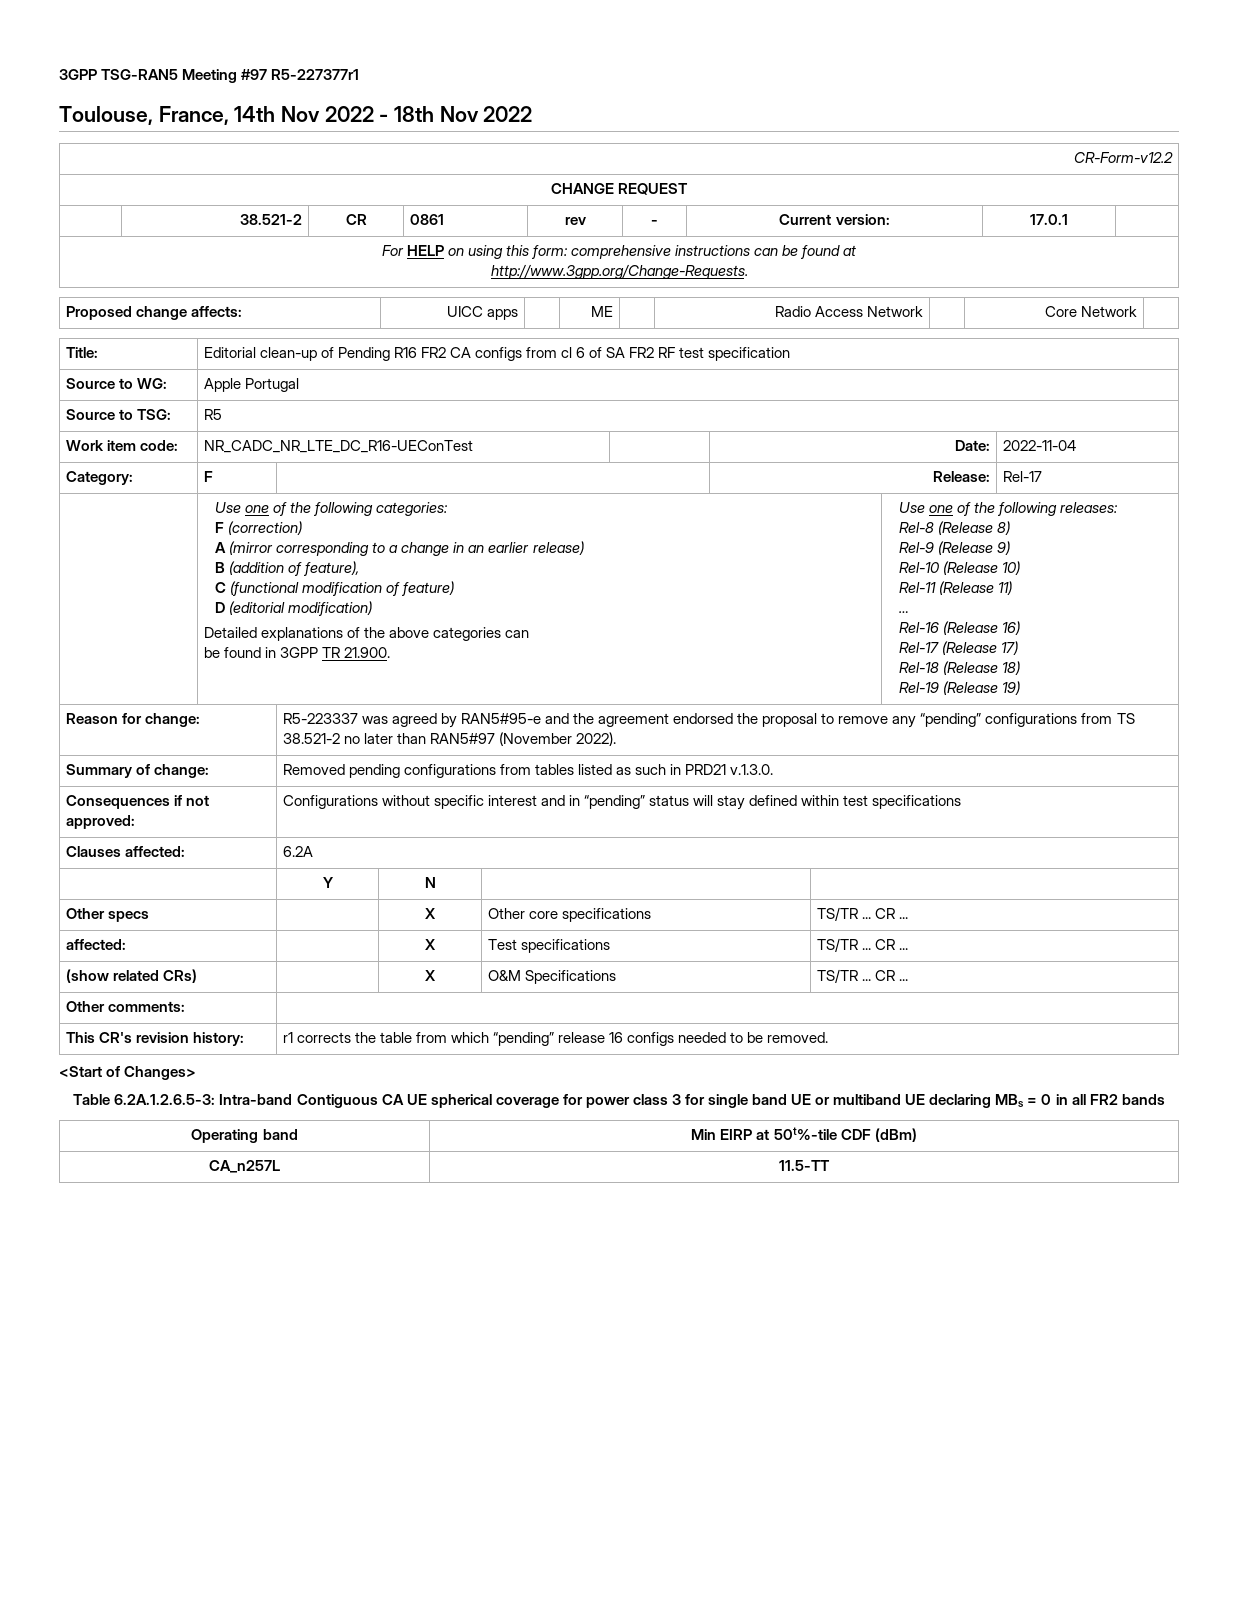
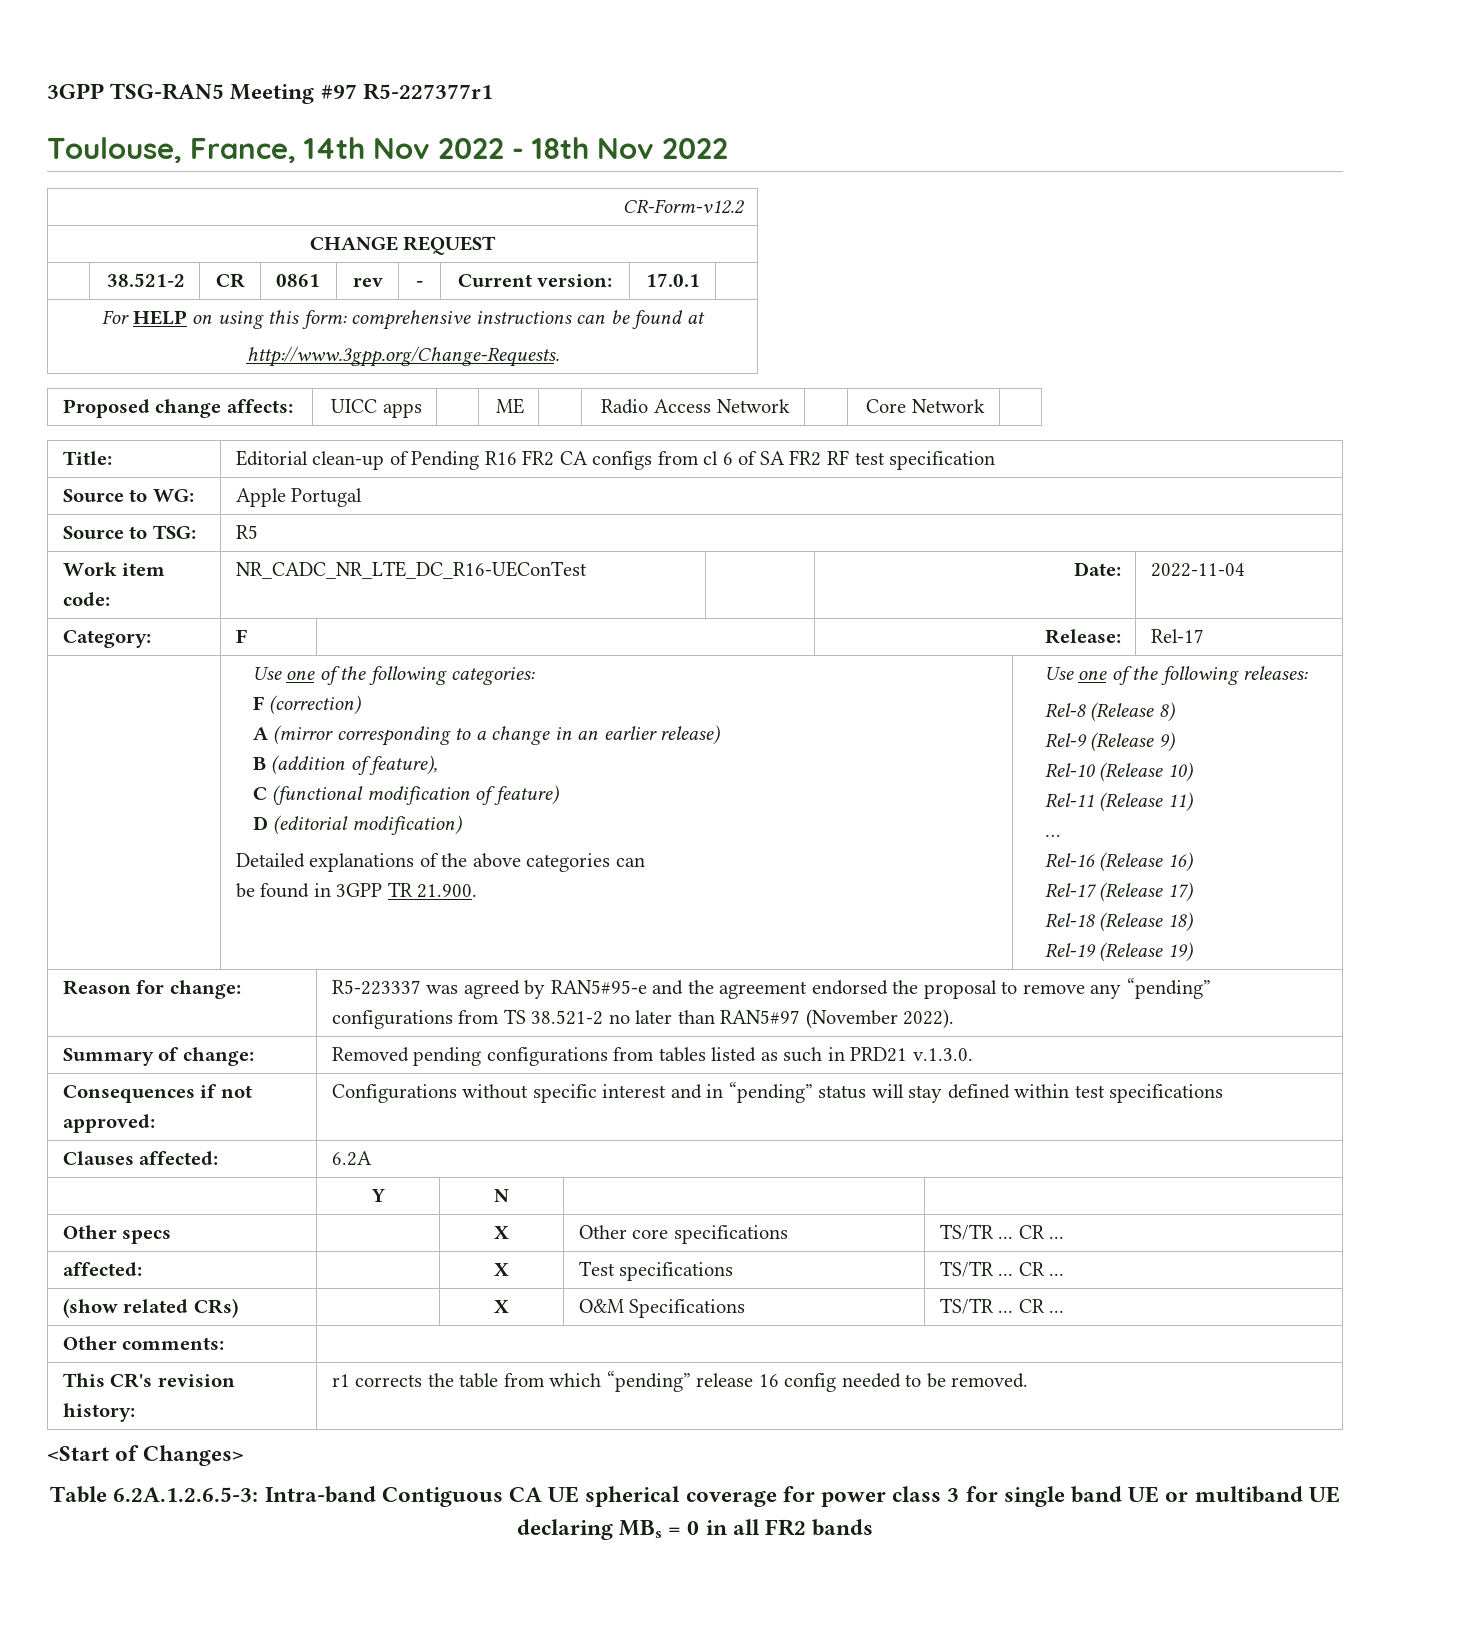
[627,1032,675,1046] configs -> [784,1373,837,1392] config
[191,1129,298,1143] [691,1127,917,1142] [209,1160,280,1173] [779,1160,830,1171] // Operating band | Min EIRP at 50t%-tile CDF (dBm) // CA_n257L | 11.5-TT -> (874, 1527) none

